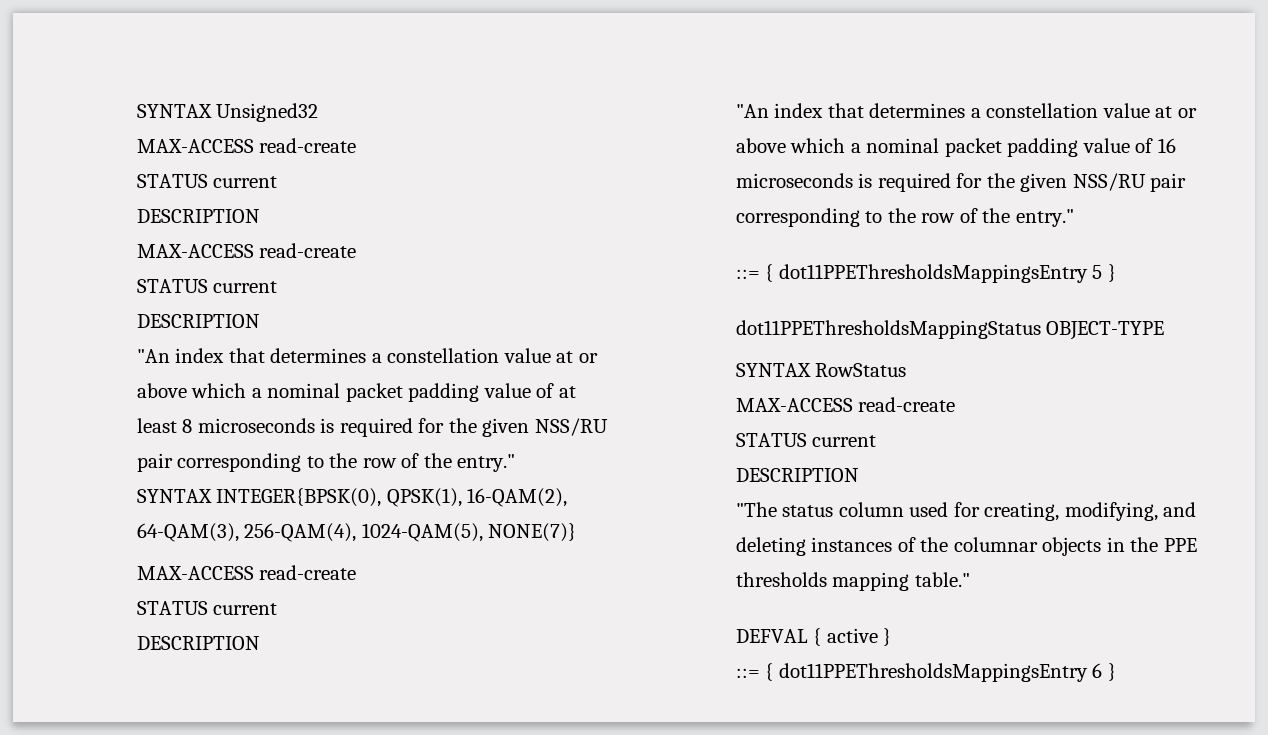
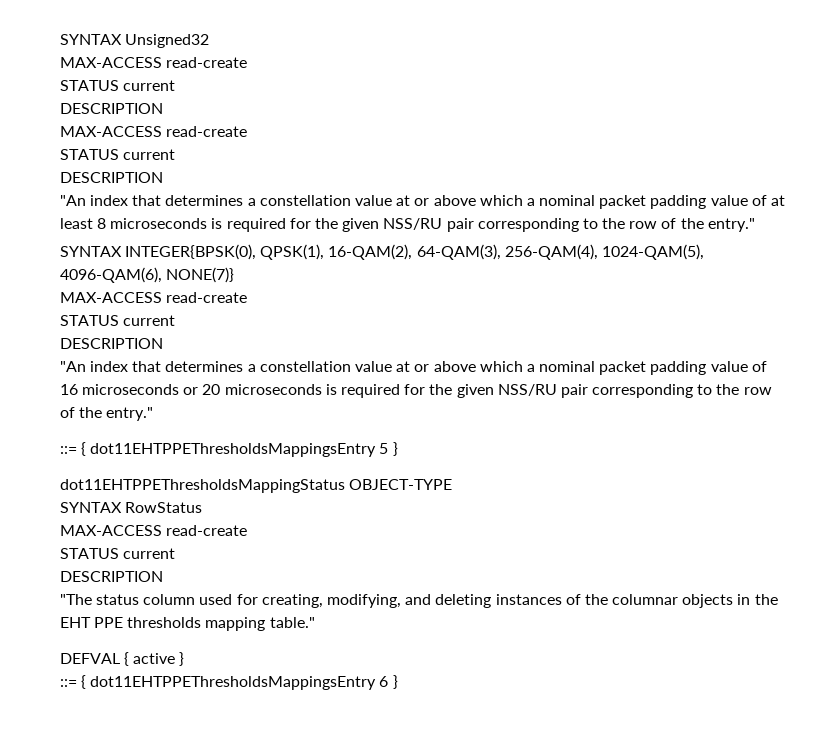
(483, 532) none -> [59,267,162,283] 4096-QAM(6),
(853, 180) none -> [183,384,322,395] or 20 microseconds
[778,264,1088,283] dot11PPEThresholdsMappingsEntry -> [90,443,377,457] dot11EHTPPEThresholdsMappingsEntry
[735,320,1041,339] dot11PPEThresholdsMappingStatus -> [59,479,345,493] dot11EHTPPEThresholdsMappingStatus
(1159, 544) none -> [59,617,91,628] EHT
[778,663,1088,682] dot11PPEThresholdsMappingsEntry -> [90,676,377,690] dot11EHTPPEThresholdsMappingsEntry

